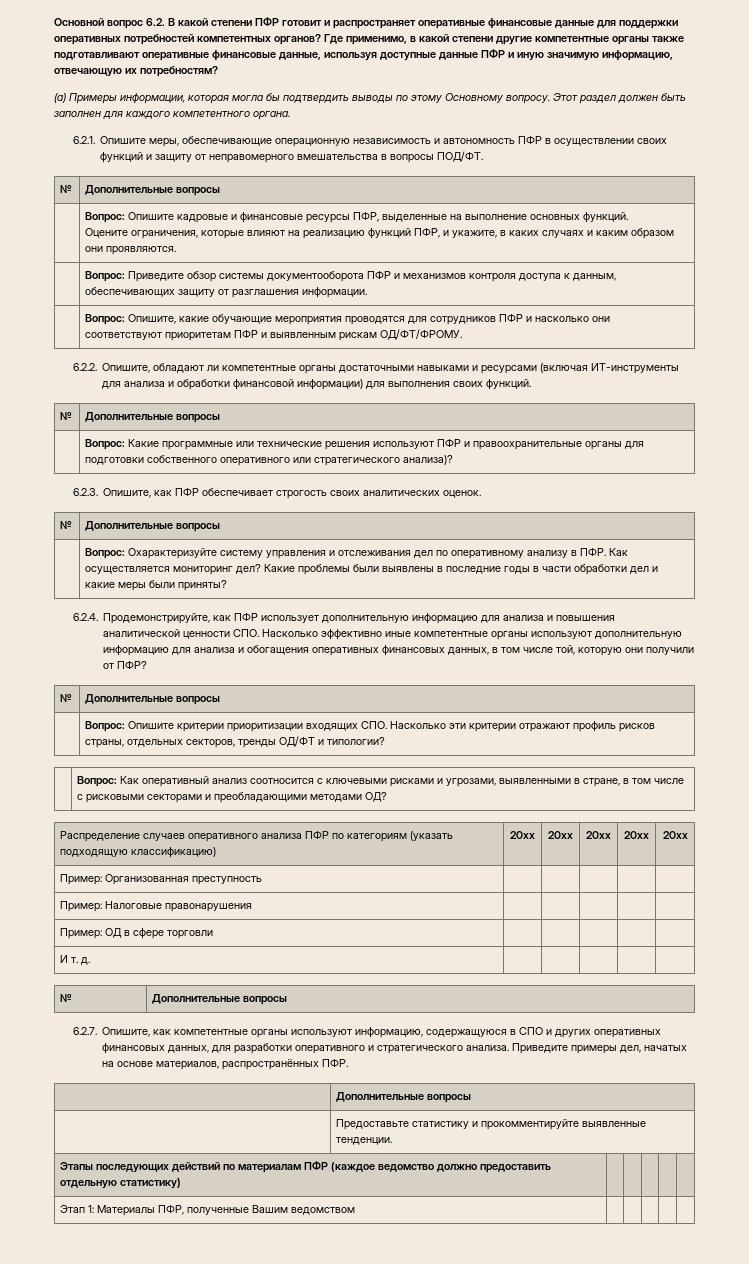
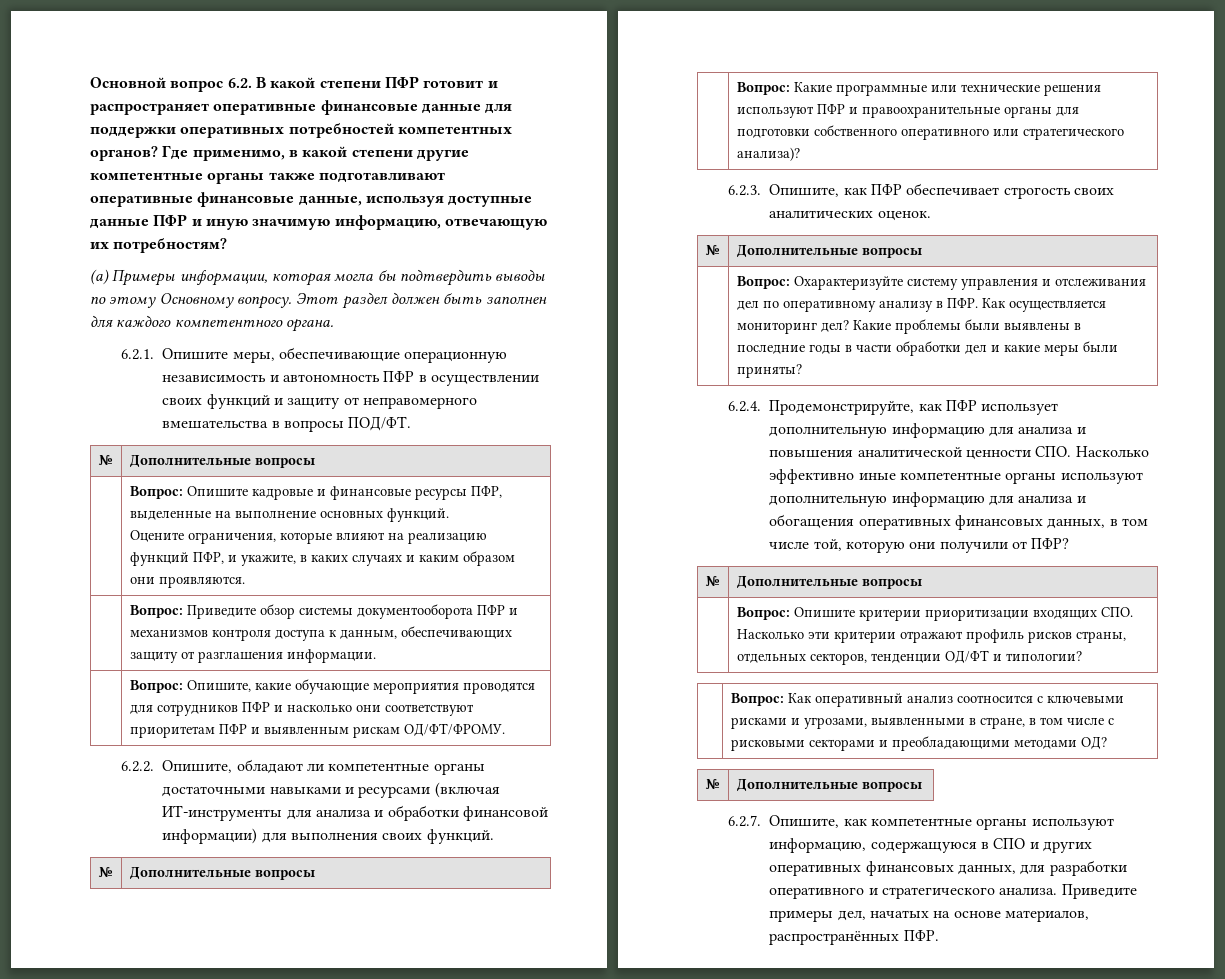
[238,739,277,748] тренды -> [870,653,941,663] тенденции
[60,831,454,842] [60,847,217,858] [510,831,535,839] [548,831,573,839] [586,831,611,839] [624,831,649,839] [662,831,688,839] [60,874,263,885] [60,901,253,912] [60,928,214,939] [60,955,91,965] // Распределение случаев оперативного анализа ПФР по категориям (указать подходящую классификацию) | 20xx | 20xx | 20xx | 20xx | 20xx // Пример: Организованная преступность | | | | | // Пример: Налоговые правонарушения | | | | | // Пример: ОД в сфере торговли | | | | | // И т. д. | | | | | -> (1107, 743) none
[336,1092,472,1103] [336,1119,647,1130] [336,1137,393,1145] [60,1161,552,1173] [60,1178,182,1189] [60,1205,356,1216] // | Дополнительные вопросы // | Предоставьте статистику и прокомментируйте выявленные тенденции. // Этапы последующих действий по материалам ПФР (каждое ведомство должно предоставить отдельную статистику) | | | | | // Этап 1: Материалы ПФР, полученные Вашим ведомством | | | | | -> (939, 935) none

